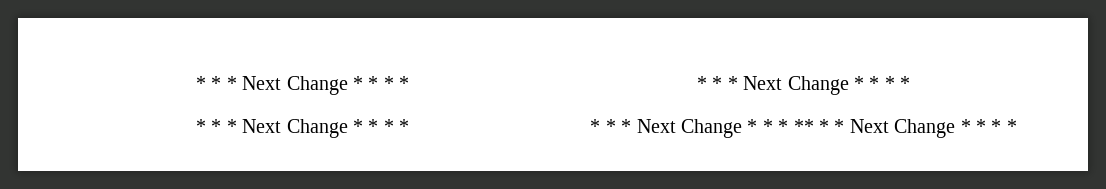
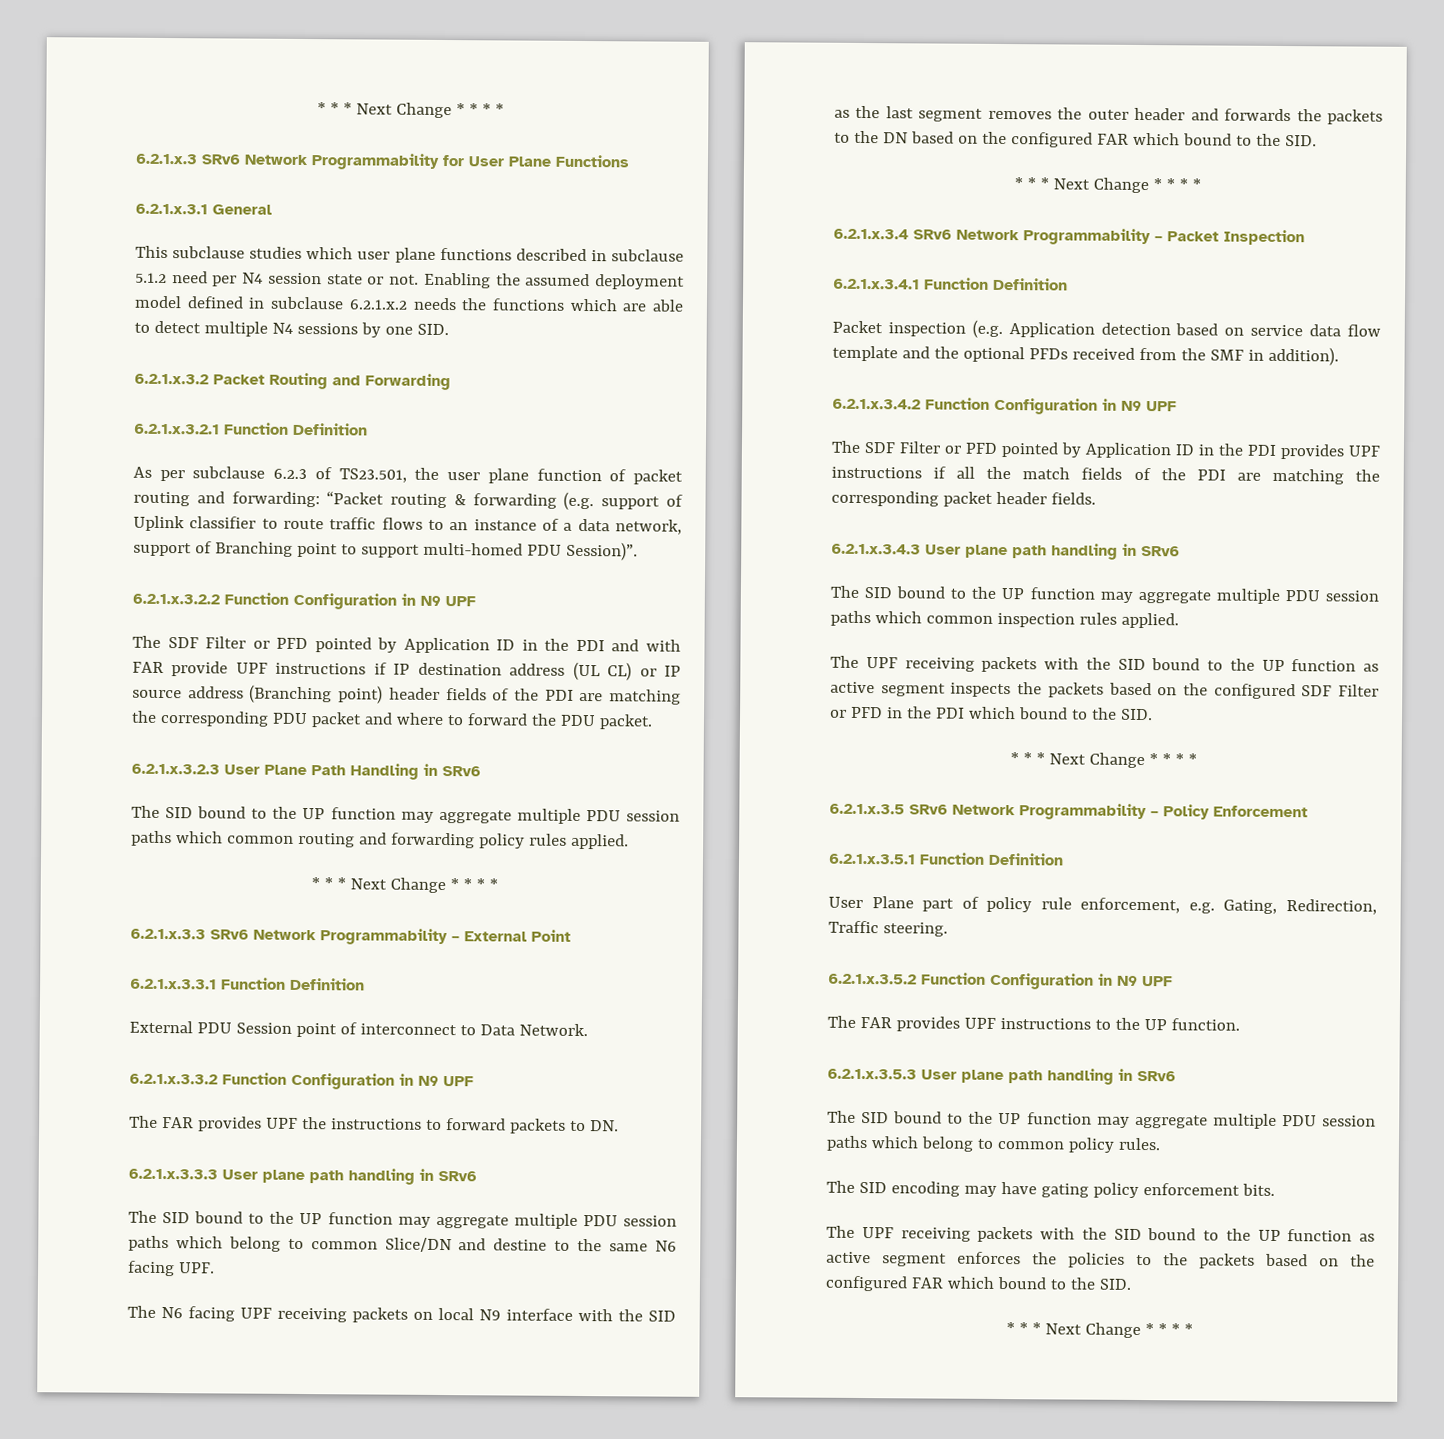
[195,76,410,95] [195,119,410,138] [696,76,911,95] [590,119,814,138] * * * Next Change * * * * // * * * Next Change * * * * // * * * Next Change * * * * // * * * Next Change * * * ** -> [317,102,504,119] [135,153,630,170] [135,203,272,215] [135,245,684,263] [135,271,685,290] [134,295,684,312] [134,320,449,338] [134,372,451,391] [134,422,368,436] [133,466,684,485] [133,491,683,511] [133,515,682,535] [133,541,638,561] [132,592,476,610] [132,635,682,654] [132,661,681,681] [132,684,681,705] [131,710,653,730] [131,763,481,780] [131,805,680,824] [131,830,629,850] [311,877,498,894] [130,928,571,946] [130,977,365,991] [129,1020,588,1038] [129,1072,474,1090] [129,1115,619,1134] [128,1168,477,1185] [128,1210,677,1229] [128,1235,677,1253] [128,1260,215,1277] [127,1305,676,1323] [834,105,1383,125] [834,130,1317,148] [1014,177,1201,194] [833,228,1305,246] [833,277,1068,291] [832,319,1381,338] [832,345,1339,366] [832,397,1177,415] [831,440,1380,460] [831,466,1380,485] [831,490,1096,507] [831,543,1180,560] [830,585,1379,604] [830,610,1179,629] [830,655,1379,673] [830,681,1379,700] [830,706,1153,721] [1010,752,1197,769] [829,803,1308,821] [828,852,1064,866] [828,896,1377,915] [828,920,948,937] [828,972,1173,990] [827,1015,1240,1032] [827,1068,1176,1085] [827,1110,1376,1129] [826,1135,1161,1153] [826,1180,1275,1198] [826,1225,1375,1243] [826,1251,1375,1269] [825,1275,1132,1292] [1006,1322,1016,1335] * * * Next Change * * * * // 6.2.1.x.3 SRv6 Network Programmability for User Plane Functions // 6.2.1.x.3.1 General // This subclause studies which user plane functions described in subclause 5.1.2 need per N4 session state or not. Enabling the assumed deployment model defined in subclause 6.2.1.x.2 needs the functions which are able to detect multiple N4 sessions by one SID. // 6.2.1.x.3.2 Packet Routing and Forwarding // 6.2.1.x.3.2.1 Function Definition // As per subclause 6.2.3 of TS23.501, the user plane function of packet routing and forwarding: “Packet routing & forwarding (e.g. support of Uplink classifier to route traffic flows to an instance of a data network, support of Branching point to support multi-homed PDU Session)”. // 6.2.1.x.3.2.2 Function Configuration in N9 UPF // The SDF Filter or PFD pointed by Application ID in the PDI and with FAR provide UPF instructions if IP destination address (UL CL) or IP source address (Branching point) header fields of the PDI are matching the corresponding PDU packet and where to forward the PDU packet. // 6.2.1.x.3.2.3 User Plane Path Handling in SRv6 // The SID bound to the UP function may aggregate multiple PDU session paths which common routing and forwarding policy rules applied. // * * * Next Change * * * * // 6.2.1.x.3.3 SRv6 Network Programmability – External Point // 6.2.1.x.3.3.1 Function Definition // External PDU Session point of interconnect to Data Network. // 6.2.1.x.3.3.2 Function Configuration in N9 UPF // The FAR provides UPF the instructions to forward packets to DN. // 6.2.1.x.3.3.3 User plane path handling in SRv6 // The SID bound to the UP function may aggregate multiple PDU session paths which belong to common Slice/DN and destine to the same N6 facing UPF. // The N6 facing UPF receiving packets on local N9 interface with the SID as the last segment removes the outer header and forwards the packets to the DN based on the configured FAR which bound to the SID. // * * * Next Change * * * * // 6.2.1.x.3.4 SRv6 Network Programmability – Packet Inspection // 6.2.1.x.3.4.1 Function Definition // Packet inspection (e.g. Application detection based on service data flow template and the optional PFDs received from the SMF in addition). // 6.2.1.x.3.4.2 Function Configuration in N9 UPF // The SDF Filter or PFD pointed by Application ID in the PDI provides UPF instructions if all the match fields of the PDI are matching the corresponding packet header fields. // 6.2.1.x.3.4.3 User plane path handling in SRv6 // The SID bound to the UP function may aggregate multiple PDU session paths which common inspection rules applied. // The UPF receiving packets with the SID bound to the UP function as active segment inspects the packets based on the configured SDF Filter or PFD in the PDI which bound to the SID. // * * * Next Change * * * * // 6.2.1.x.3.5 SRv6 Network Programmability – Policy Enforcement // 6.2.1.x.3.5.1 Function Definition // User Plane part of policy rule enforcement, e.g. Gating, Redirection, Traffic steering. // 6.2.1.x.3.5.2 Function Configuration in N9 UPF // The FAR provides UPF instructions to the UP function. // 6.2.1.x.3.5.3 User plane path handling in SRv6 // The SID bound to the UP function may aggregate multiple PDU session paths which belong to common policy rules. // The SID encoding may have gating policy enforcement bits. // The UPF receiving packets with the SID bound to the UP function as active segment enforces the policies to the packets based on the configured FAR which bound to the SID. // *

